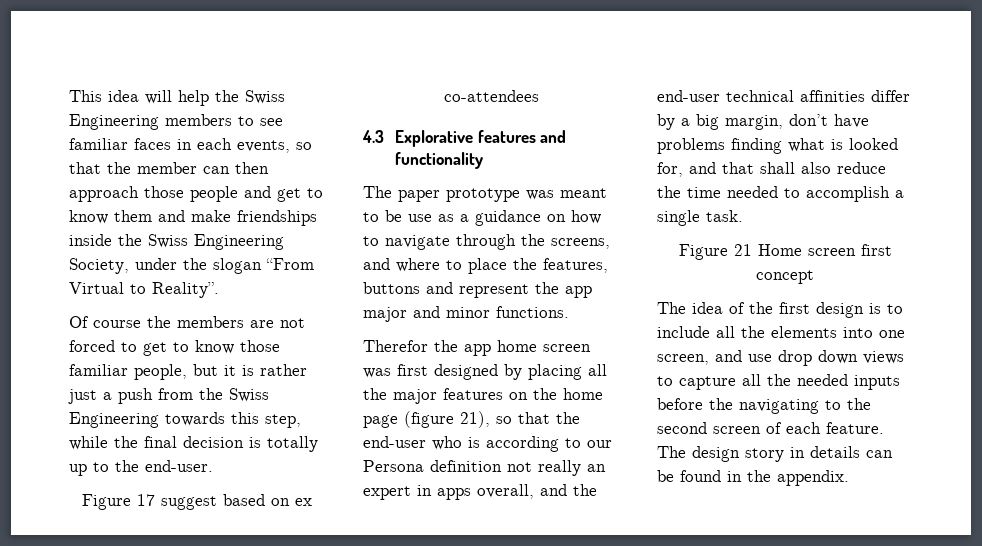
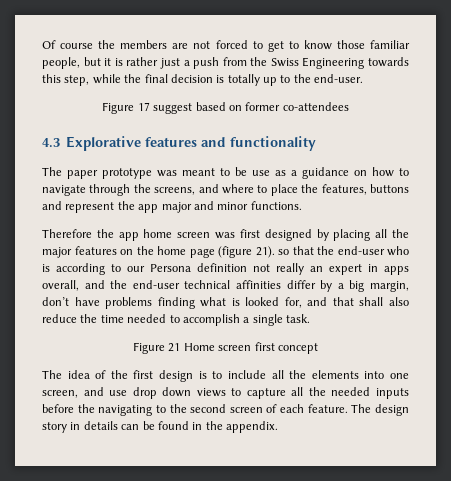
[69,90,285,106] [69,114,283,130] [69,138,312,153] [69,162,269,174] [69,186,323,202] [69,210,317,226] [69,234,284,250] [69,258,314,274] [69,282,219,298] This idea will help the Swiss Engineering members to see familiar faces in each events, so that the member can then approach those people and get to know them and make friendships inside the Swiss Engineering Society, under the slogan “From Virtual to Reality”. // -> (42, 44) none
[295,498,312,506] ex -> [245,102,281,111] former
[363,340,428,352] Therefor -> [42,229,92,238] Therefore
[460,411,490,428] 21), -> [255,246,275,258] 21).

